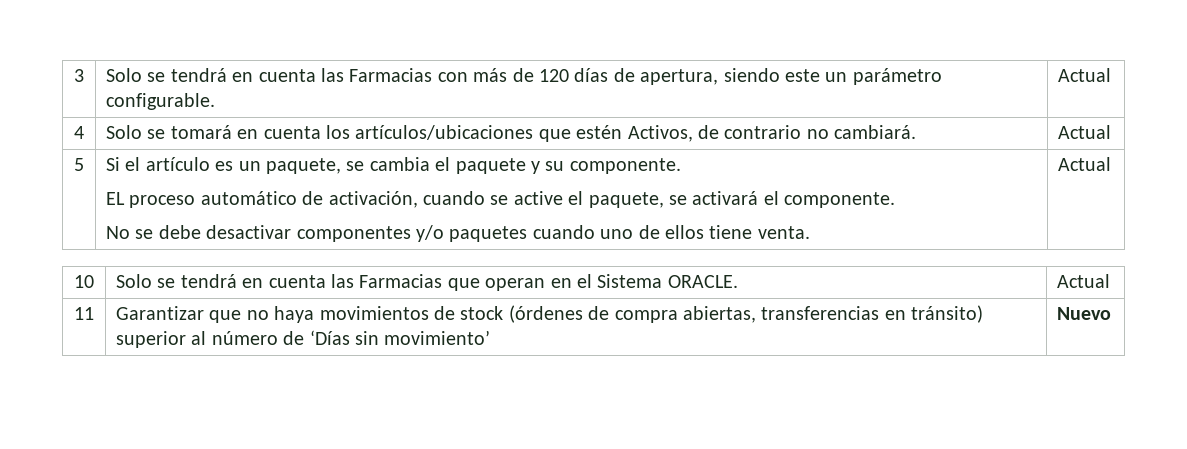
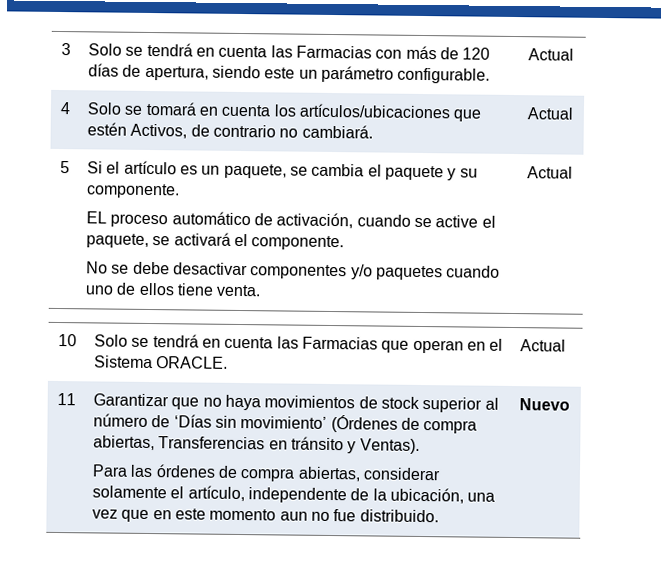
[508,305,984,323] (órdenes de compra abiertas, transferencias en tránsito) -> (421, 402) none
(491, 337) none -> [330,415,478,434] [93,435,420,454] [92,464,442,482] [92,485,496,504] [92,508,439,523] (Órdenes de compra abiertas, Transferencias en tránsito y Ventas). // Para las órdenes de compra abiertas, considerar solamente el artículo, independente de la ubicación, una vez que en este momento aun no fue distribuido.

